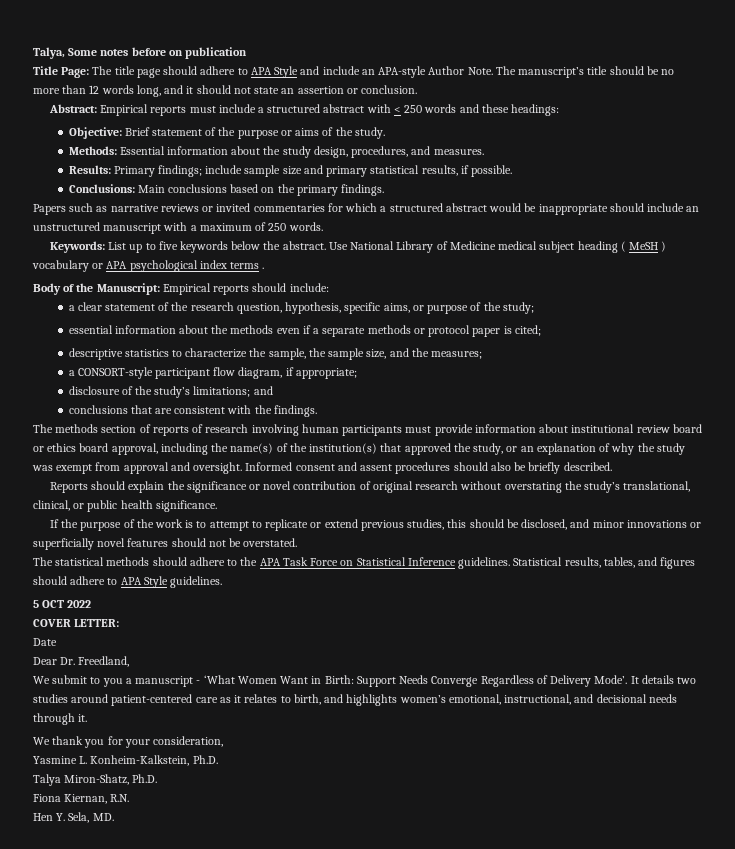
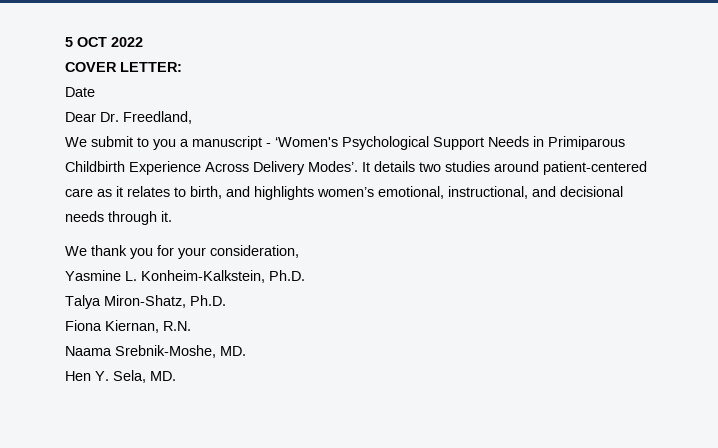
[33,47,248,59] [33,66,675,78] [33,85,418,97] [48,104,560,116] [68,127,385,139] [68,146,484,158] [68,165,513,177] [68,184,385,196] [33,203,700,215] [33,222,323,234] [49,241,667,253] [32,260,265,272] [33,283,329,295] [68,302,534,314] [68,325,541,337] [68,348,483,360] [68,367,357,379] [68,386,273,398] [68,405,317,417] [33,424,702,436] [33,443,685,455] [32,462,612,474] [49,481,691,493] [33,500,217,512] [49,519,702,531] [33,538,298,550] [33,557,696,569] [33,576,223,588] Talya, Some notes before on publication // Title Page: The title page should adhere to APA Style and include an APA-style Author Note. The manuscript’s title should be no more than 12 words long, and it should not state an assertion or conclusion. // Abstract: Empirical reports must include a structured abstract with < 250 words and these headings: // Objective: Brief statement of the purpose or aims of the study. // Methods: Essential information about the study design, procedures, and measures. // Results: Primary findings; include sample size and primary statistical results, if possible. // Conclusions: Main conclusions based on the primary findings. // Papers such as narrative reviews or invited commentaries for which a structured abstract would be inappropriate should include an unstructured manuscript with a maximum of 250 words. // Keywords: List up to five keywords below the abstract. Use National Library of Medicine medical subject heading ( MeSH ) vocabulary or APA psychological index terms . // Body of the Manuscript: Empirical reports should include: // a clear statement of the research question, hypothesis, specific aims, or purpose of the study; // essential information about the methods even if a separate methods or protocol paper is cited; // descriptive statistics to characterize the sample, the sample size, and the measures; // a CONSORT-style participant flow diagram, if appropriate; // disclosure of the study’s limitations; and // conclusions that are consistent with the findings. // The methods section of reports of research involving human participants must provide information about institutional review board or ethics board approval, including the name(s) of the institution(s) that approved the study, or an explanation of why the study was exempt from approval and oversight. Informed consent and assent procedures should also be briefly described. // Reports should explain the significance or novel contribution of original research without overstating the study’s translational, clinical, or public health significance. // If the purpose of the work is to attempt to replicate or extend previous studies, this should be disclosed, and minor innovations or superficially novel features should not be overstated. // The statistical methods should adhere to the APA Task Force on Statistical Inference guidelines. Statistical results, tables, and figures should adhere to APA Style guidelines. // -> (65, 42) none
[203,675,628,687] ‘What Women Want in Birth: Support Needs Converge Regardless of Delivery Mode’. -> [275,136,625,150] [65,161,358,175] ‘Women's Psychological Support Needs in Primiparous Childbirth Experience Across Delivery Modes’.
(130, 798) none -> [65,345,246,358] // Naama Srebnik-Moshe, MD.

